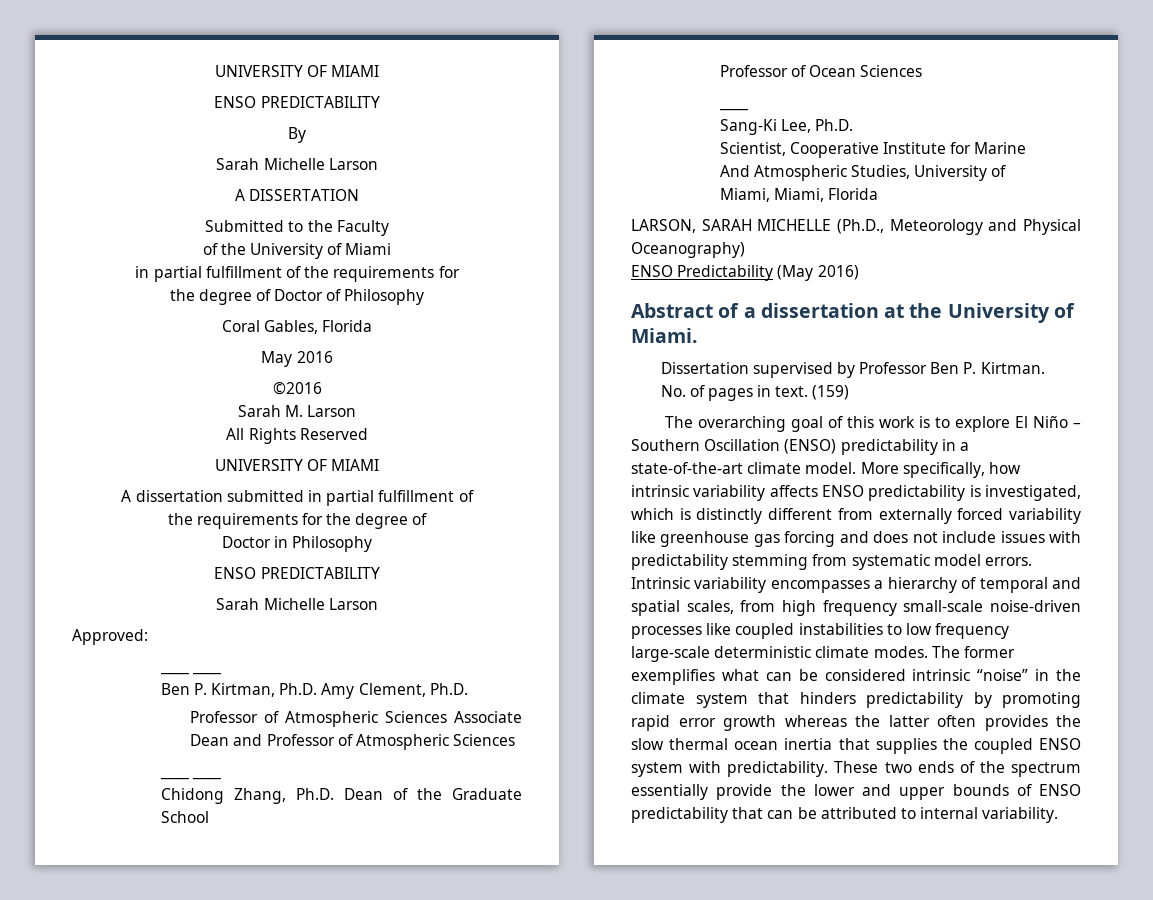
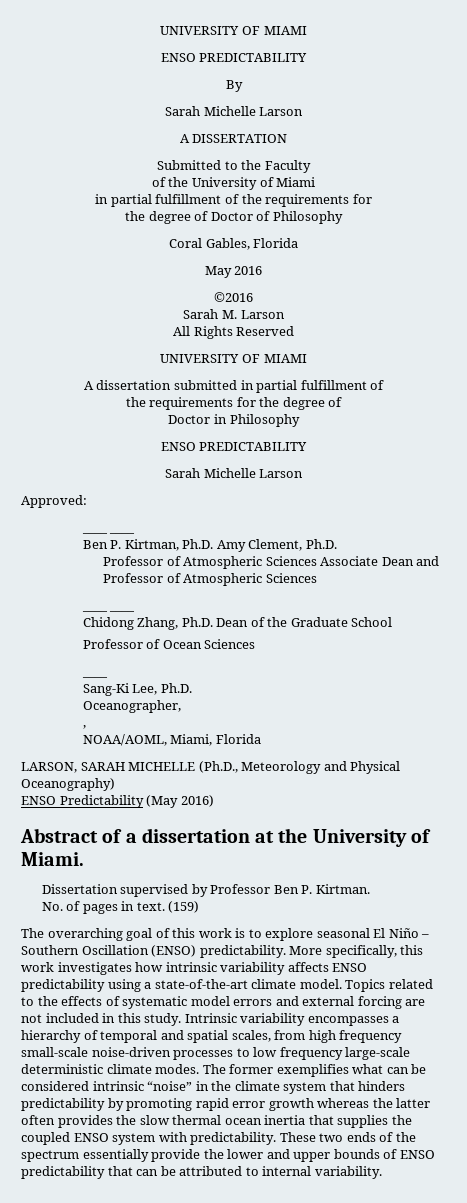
[719,142,1027,158] [719,165,1007,181] [719,188,770,202] Scientist, Cooperative Institute for Marine // And Atmospheric Studies, University of // Miami, -> [82,700,181,713] [82,725,86,729] [82,734,167,746] Oceanographer, // , // NOAA/AOML,
(1010, 424) none -> [316,928,370,938] seasonal
[840,439,969,455] [631,462,985,478] predictability in a state-of-the-art climate model. More specifically, -> [199,945,424,958] [21,962,132,975] predictability. More specifically, this work investigates
[969,485,1081,501] [631,508,1081,524] [631,531,1081,547] [631,554,1032,570] is investigated, which is distinctly different from externally forced variability like greenhouse gas forcing and does not include issues with predictability stemming from systematic model errors. -> [107,979,433,992] [21,996,426,1009] [21,1013,182,1026] using a state-of-the-art climate model. Topics related to the effects of systematic model errors and external forcing are not included in this study.
[706,623,883,639] like coupled instabilities -> (234, 1055) none

